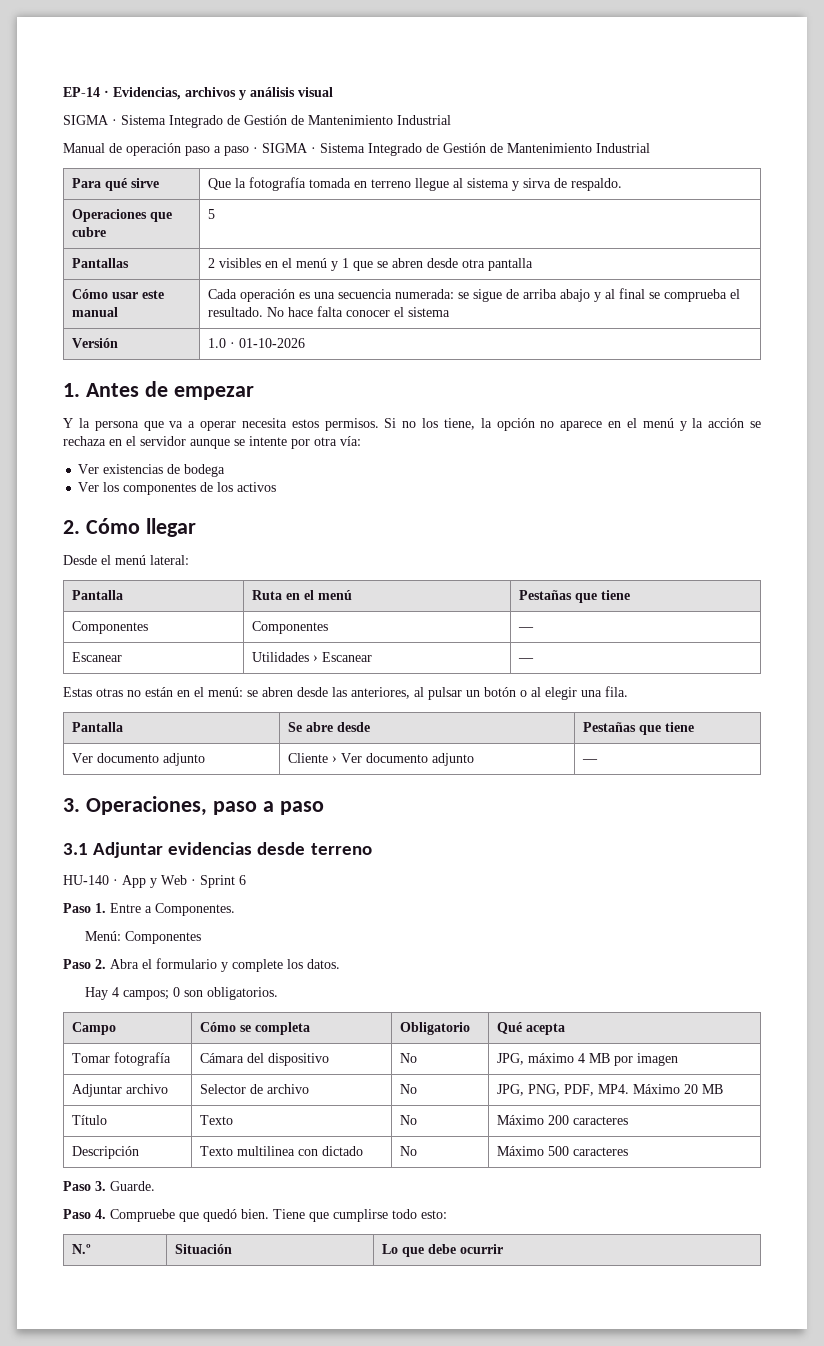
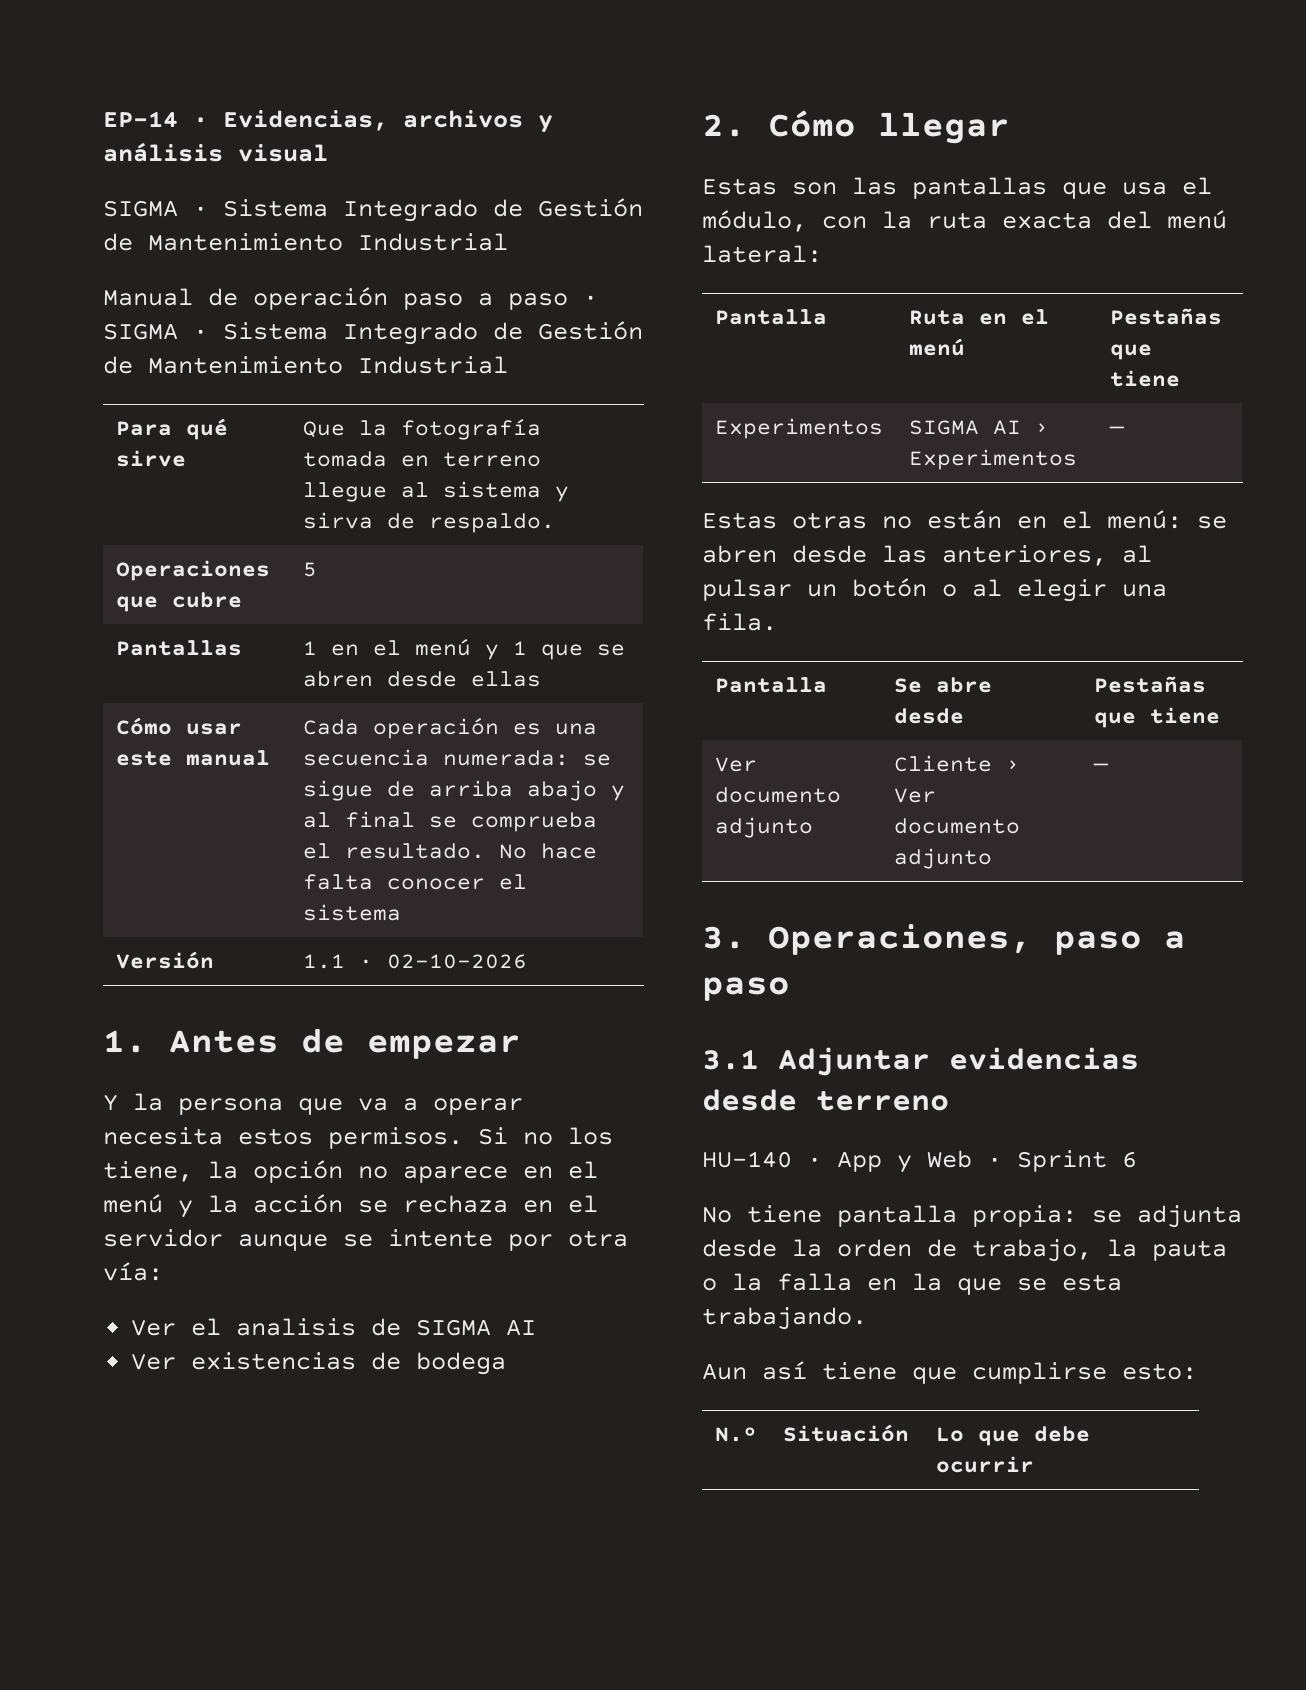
[208,258,262,268] 2 visibles -> [302,641,317,655] 1
[462,258,534,271] otra pantalla -> [470,671,541,687] ellas
[208,338,306,348] 1.0 · 01-10-2026 -> [302,954,527,969] 1.1 · 02-10-2026
[103,464,226,477] [78,482,277,495] [63,518,196,537] [63,555,111,565] existencias de bodega // Ver los componentes de los activos // 2. Cómo llegar // Desde el -> [191,1318,537,1336] [131,1352,507,1375] [702,110,1010,144] [702,177,1212,199] [702,210,1152,232] el analisis de SIGMA AI // Ver existencias de bodega // 2. Cómo llegar // Estas son las pantallas que usa el módulo, con la ruta exacta del
[72,621,149,634] [252,621,329,634] [518,627,535,631] [72,652,123,662] [252,652,373,662] Componentes | Componentes | — // Escanear | Utilidades › Escanear -> [714,418,883,439] [908,420,1049,435] [908,449,1077,470] Experimentos | SIGMA AI › Experimentos
[63,903,235,916] [85,931,202,944] [63,958,340,972] [85,987,279,1000] [72,1022,117,1035] [200,1022,311,1035] [400,1022,471,1035] [497,1022,566,1035] [72,1052,172,1066] [200,1053,330,1066] [400,1053,418,1063] [497,1053,679,1066] [72,1084,169,1097] [200,1084,310,1094] [400,1084,418,1094] [497,1084,724,1096] [72,1115,108,1125] [200,1115,234,1125] [400,1115,418,1125] [497,1115,629,1125] [72,1146,140,1159] [200,1146,364,1156] [400,1146,418,1156] [497,1146,629,1156] [63,1181,155,1191] [63,1209,305,1222] Paso 1. Entre a Componentes. // Menú: Componentes // Paso 2. Abra el formulario y complete los datos. // Hay 4 campos; 0 son obligatorios. // Campo | Cómo se completa | Obligatorio | Qué acepta // Tomar fotografía | Cámara del dispositivo | No | JPG, máximo 4 MB por imagen // Adjuntar archivo | Selector de archivo | No | JPG, PNG, PDF, MP4. Máximo 20 MB // Título | Texto | No | Máximo 200 caracteres // Descripción | Texto multilinea con dictado | No | Máximo 500 caracteres // Paso 3. Guarde. // Paso 4. Compruebe que quedó bien. Tiene -> [702,1205,1242,1228] [702,1239,1227,1262] [702,1273,1122,1295] [702,1307,867,1330] [702,1361,897,1380] No tiene pantalla propia: se adjunta desde la orden de trabajo, la pauta o la falla en la que se esta trabajando. // Aun así tiene
[392,1209,417,1219] todo -> (1107, 1373) none

